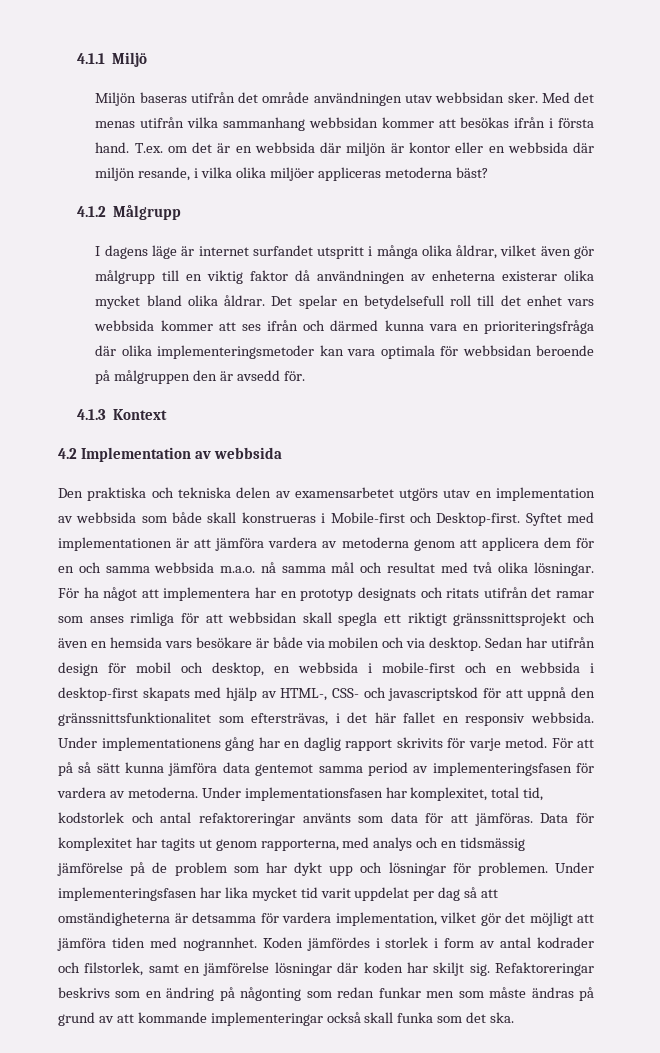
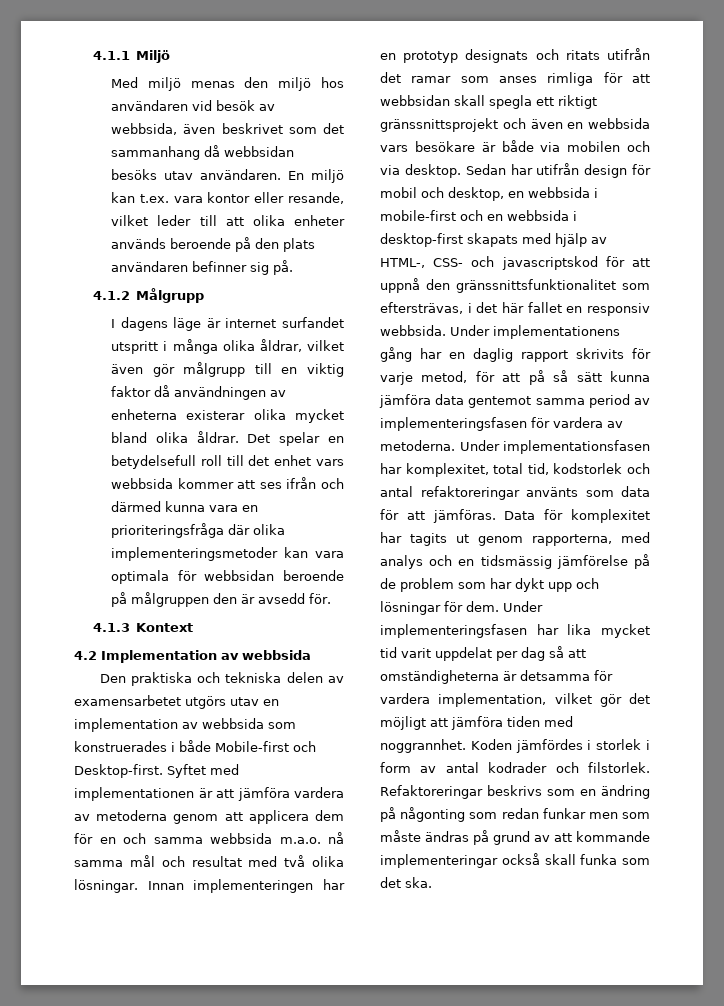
[95,92,594,106] [95,117,595,131] [95,142,595,156] [95,167,488,181] Miljön baseras utifrån det område användningen utav webbsidan sker. Med det menas utifrån vilka sammanhang webbsidan kommer att besökas ifrån i första hand. T.ex. om det är en webbsida där miljön är kontor eller en webbsida där miljön resande, i vilka olika miljöer appliceras metoderna bäst? -> [111,77,344,91] [111,100,276,111] [111,123,344,135] [111,145,295,160] [111,169,344,183] [111,192,344,204] [111,215,345,226] [111,237,316,252] [111,260,294,275] Med miljö menas den miljö hos användaren vid besök av webbsida, även beskrivet som det sammanhang då webbsidan besöks utav användaren. En miljö kan t.ex. vara kontor eller resande, vilket leder till att olika enheter används beroende på den plats användaren befinner sig på.
[172,512,326,523] både skall konstrueras i -> [74,740,211,752] konstruerades i både
[58,587,251,601] För ha något att implementera -> [147,879,314,893] Innan implementeringen
[109,637,162,648] hemsida -> [588,118,650,129] webbsida
[505,737,573,748] metod. För -> [421,371,495,383] metod, för
[477,862,548,876] problemen. -> [466,601,499,612] dem.
[182,937,257,951] nogrannhet. -> [380,739,466,753] noggrannhet.
[84,962,490,976] filstorlek, samt en jämförelse lösningar där koden har skiljt sig. -> [588,762,650,773] filstorlek.

